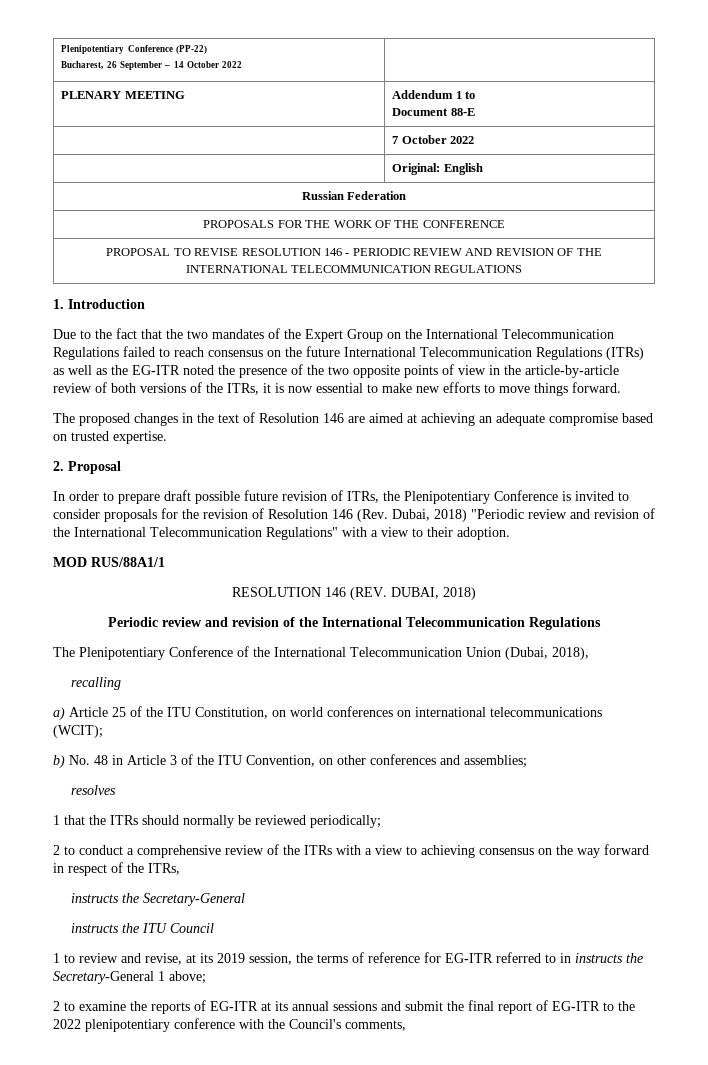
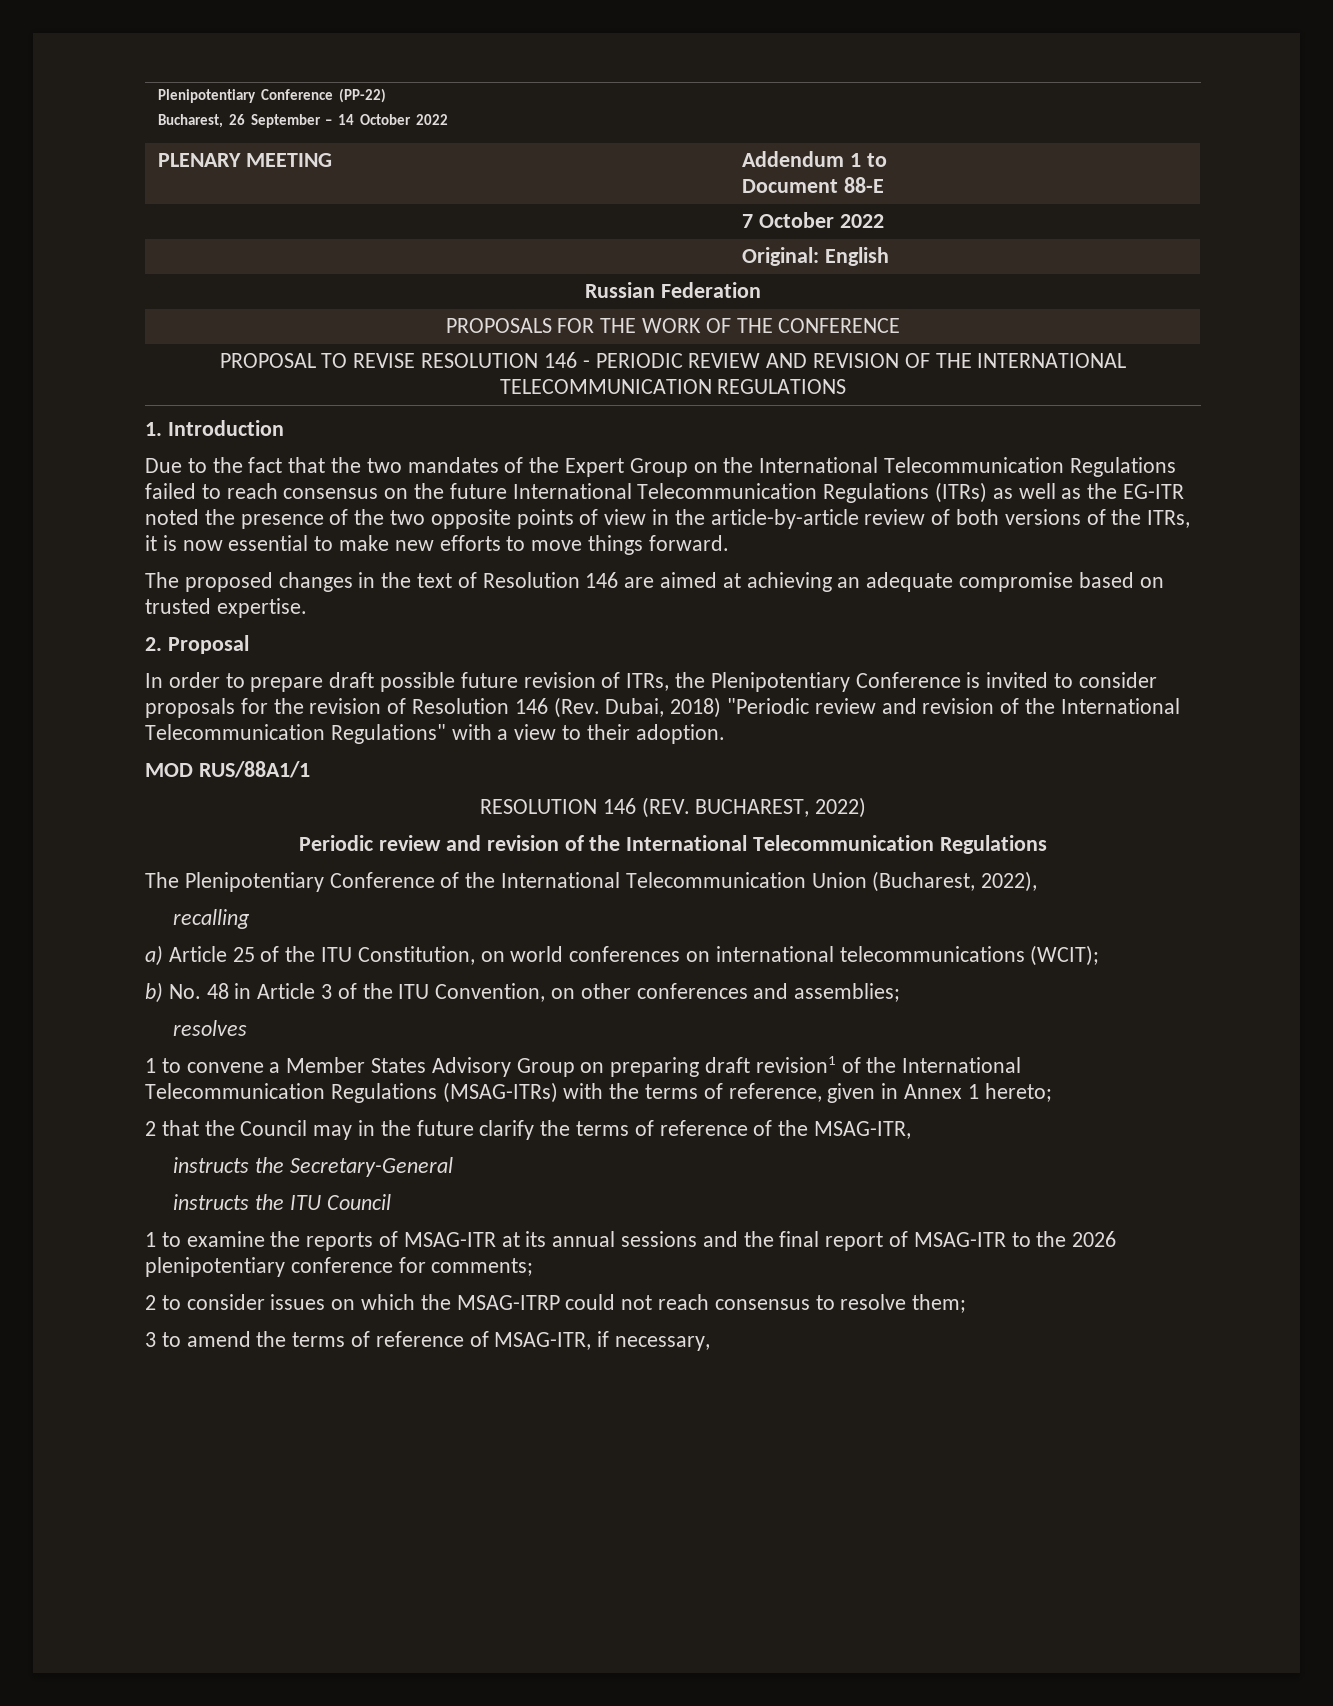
[391,587,476,600] DUBAI, 2018) -> [695,797,867,818] BUCHAREST, 2022)
[505,647,589,660] (Dubai, 2018), -> [872,871,1038,892] (Bucharest, 2022),
[64,815,381,828] [53,844,649,858] [53,862,180,876] that the ITRs should normally be reviewed periodically; // 2 to conduct a comprehensive review of the ITRs with a view to achieving consensus on the way forward in respect of the ITRs, -> [161,1056,1022,1077] [145,1082,1052,1103] [145,1120,912,1140] to convene a Member States Advisory Group on preparing draft revision1 of the International Telecommunication Regulations (MSAG-ITRs) with the terms of reference, given in Annex 1 hereto; // 2 that the Council may in the future clarify the terms of reference of the MSAG-ITR,
[79,952,643,965] [53,971,206,984] [53,1001,75,1011] review and revise, at its 2019 session, the terms of reference for EG-ITR referred to in instructs the Secretary-General 1 above; // 2 to -> (181, 1239) none
[210,1001,258,1011] EG-ITR -> [403,1232,496,1247] MSAG-ITR
[405,1001,443,1011] submit -> (738, 1239) none
[552,1001,635,1011] [53,1019,81,1029] EG-ITR to the 2022 -> [913,1231,1117,1247] MSAG-ITR to the 2026
[239,1019,406,1031] with the Council's comments, -> [398,1257,534,1276] [145,1294,967,1313] [145,1331,711,1351] for comments; // 2 to consider issues on which the MSAG-ITRР could not reach consensus to resolve them; // 3 to amend the terms of reference of MSAG-ITR, if necessary,

